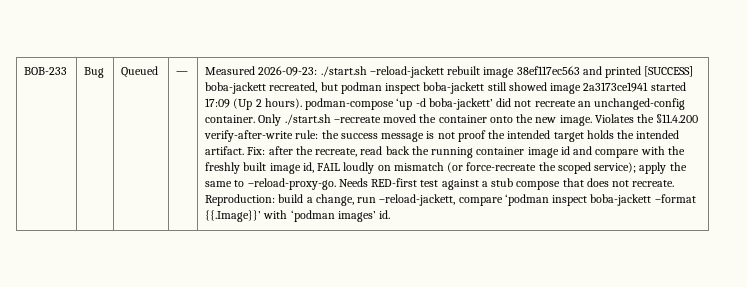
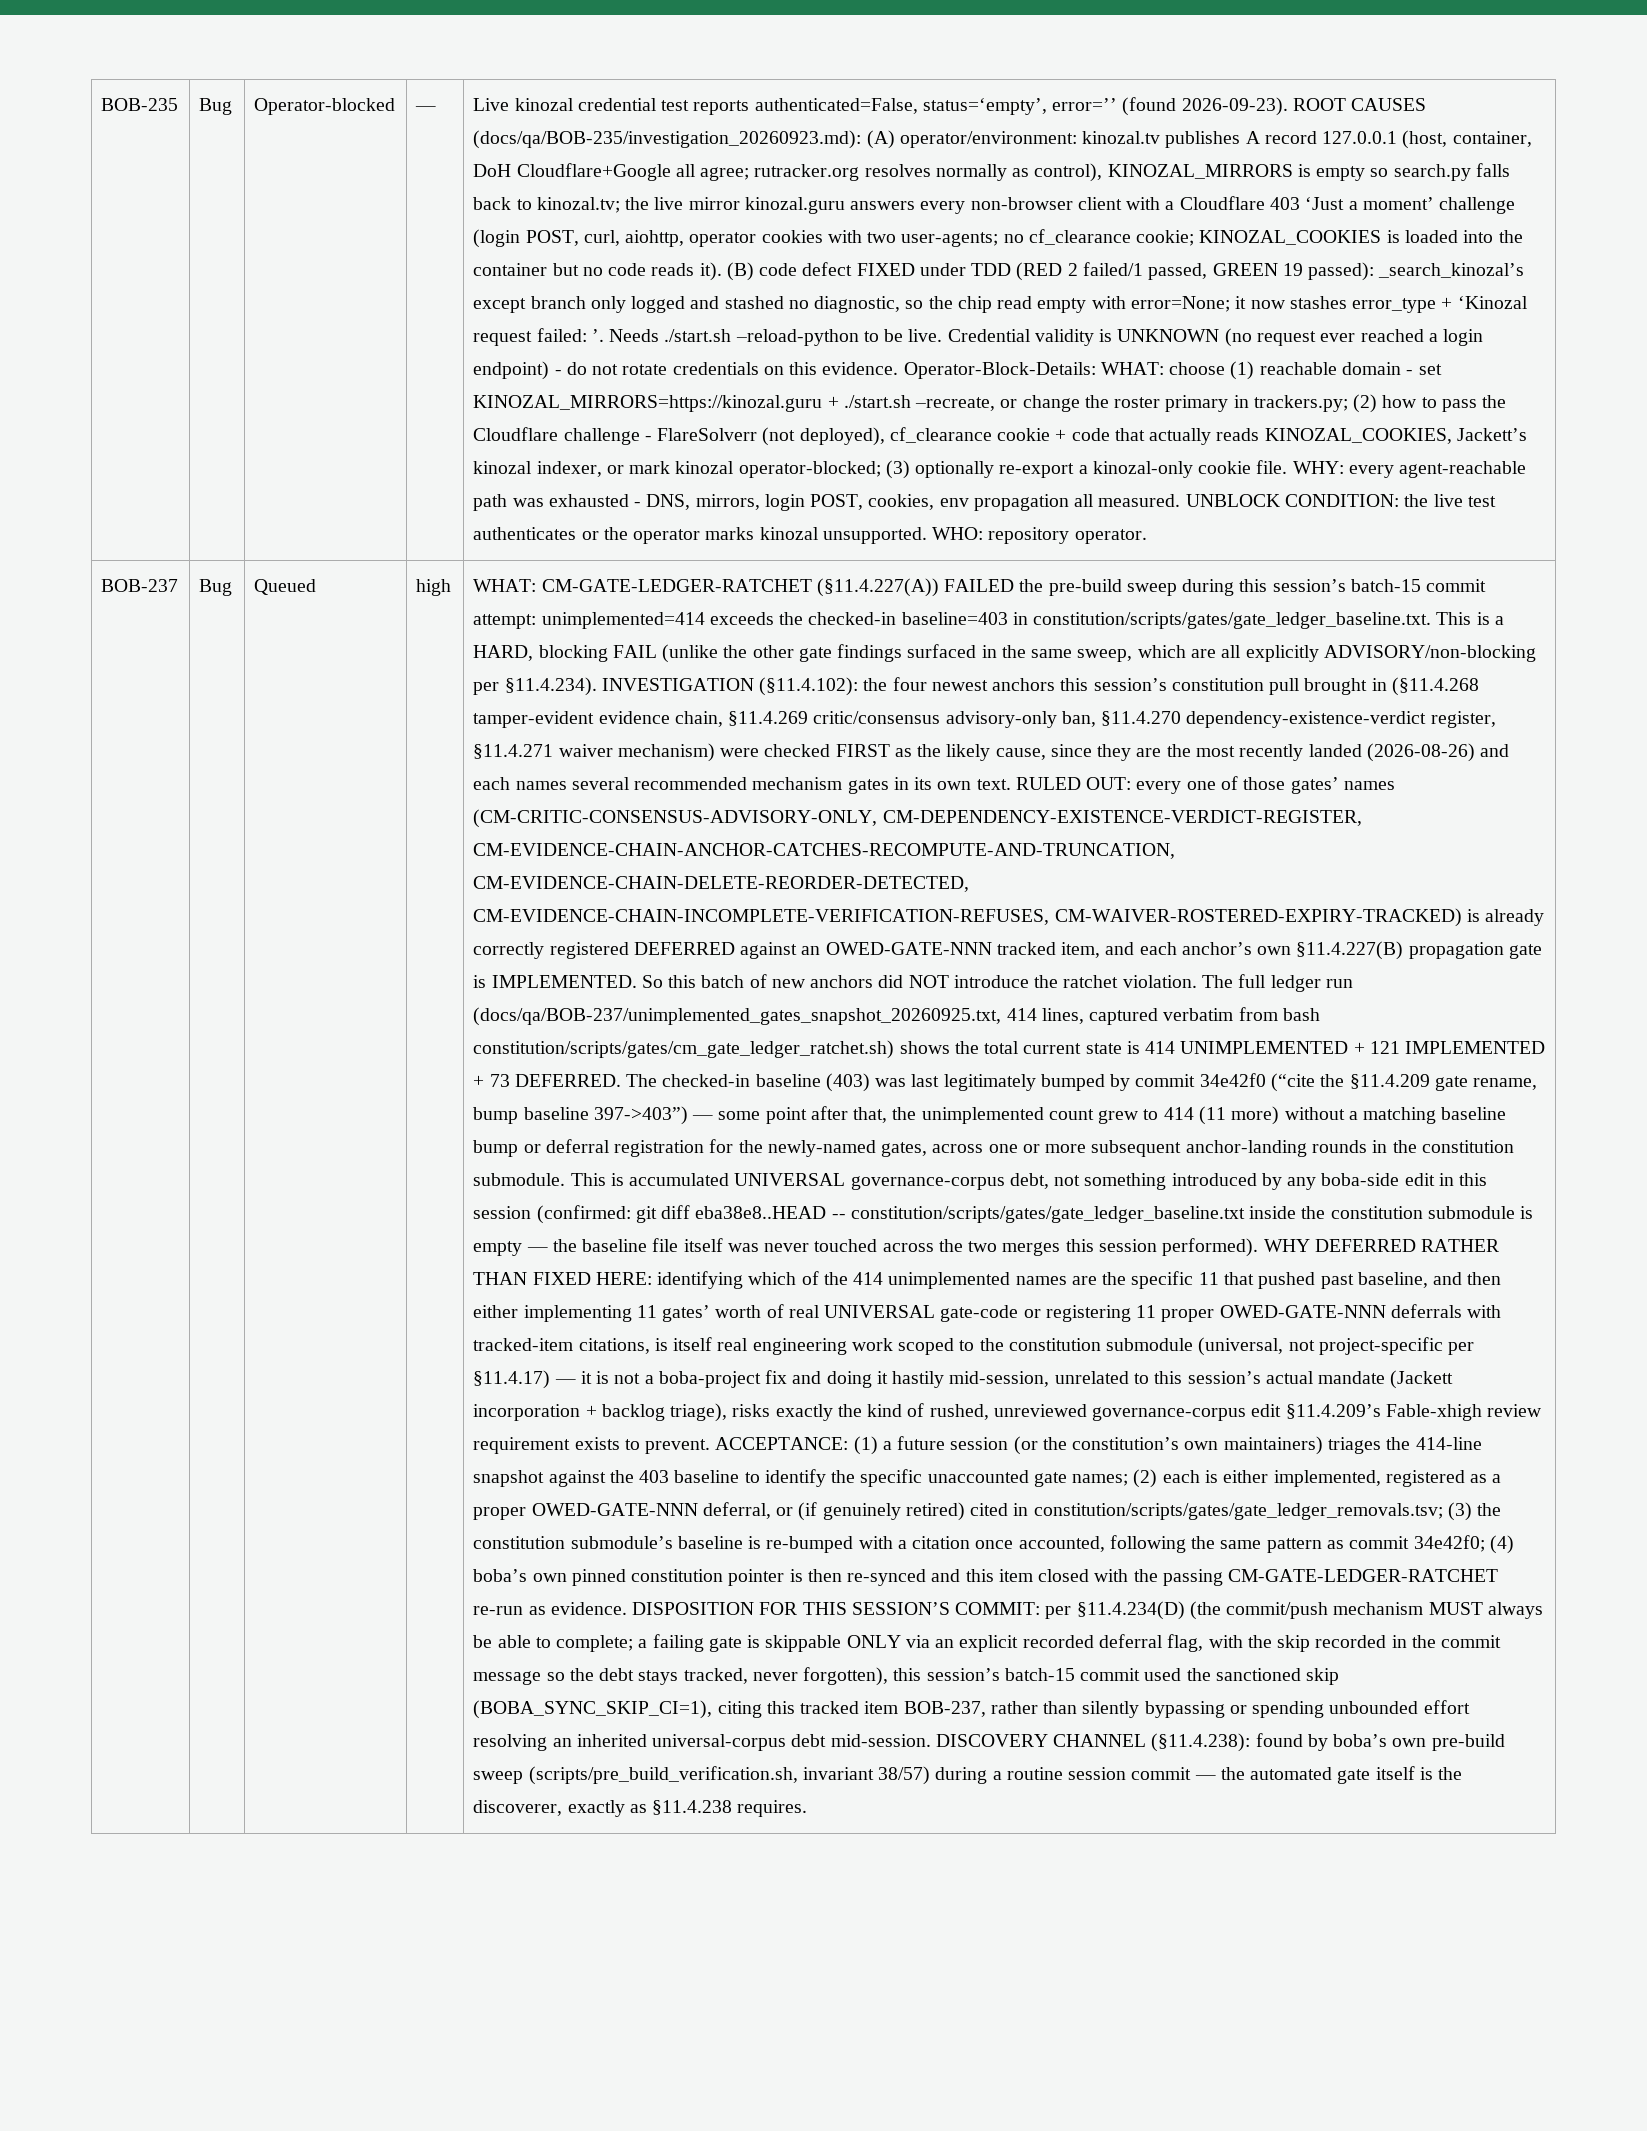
[24,67,68,75] [84,67,105,78] [121,66,159,78] [176,71,189,75] [205,66,694,78] [205,82,686,94] [205,98,686,110] [205,114,699,126] [204,130,680,142] [205,146,685,158] [205,162,687,174] [205,178,675,190] [205,194,696,206] [205,210,391,222] BOB-233 | Bug | Queued | — | Measured 2026-09-23: ./start.sh –reload-jackett rebuilt image 38ef117ec563 and printed [SUCCESS] boba-jackett recreated, but podman inspect boba-jackett still showed image 2a3173ce1941 started 17:09 (Up 2 hours). podman-compose ‘up -d boba-jackett’ did not recreate an unchanged-config container. Only ./start.sh –recreate moved the container onto the new image. Violates the §11.4.200 verify-after-write rule: the success message is not proof the intended target holds the intended artifact. Fix: after the recreate, read back the running container image id and compare with the freshly built image id, FAIL loudly on mismatch (or force-recreate the scoped service); apply the same to –reload-proxy-go. Needs RED-first test against a stub compose that does not recreate. Reproduction: build a change, run –reload-jackett, compare ‘podman inspect boba-jackett –format {{.Image}}’ with ‘podman images’ id. -> [101,98,179,111] [199,98,233,115] [254,98,396,115] [415,106,437,111] [473,97,1427,116] [473,130,1532,149] [473,163,1511,182] [473,196,1516,214] [473,229,1523,248] [473,262,1525,281] [473,296,1528,313] [473,328,1484,347] [473,361,1442,380] [473,394,1507,413] [473,427,1528,446] [473,460,1527,479] [473,494,1496,511] [473,527,1147,544] [101,579,179,592] [199,579,233,596] [254,579,317,595] [416,579,452,596] [473,578,1487,597] [473,612,1504,629] [473,644,1536,663] [473,677,1480,696] [473,711,1496,728] [473,743,1510,762] [473,776,1395,794] [473,809,1362,828] [473,843,1176,859] [473,876,970,892] [473,908,1545,927] [473,941,1543,960] [473,974,1353,992] [473,1007,1320,1026] [473,1040,1546,1059] [473,1073,1538,1092] [473,1106,1507,1125] [473,1139,1514,1157] [473,1173,1488,1190] [473,1205,1534,1224] [473,1238,1500,1257] [473,1271,1502,1289] [473,1304,1502,1322] [473,1337,1475,1356] [473,1370,1454,1389] [473,1403,1542,1422] [473,1436,1482,1455] [473,1469,1502,1488] [473,1502,1502,1521] [473,1535,1514,1554] [473,1569,1499,1586] [473,1601,1544,1620] [473,1634,1502,1652] [473,1667,1340,1686] [473,1700,1470,1719] [473,1733,1505,1752] [473,1766,1463,1785] [473,1800,808,1817] BOB-235 | Bug | Operator-blocked | — | Live kinozal credential test reports authenticated=False, status=‘empty’, error=’’ (found 2026-09-23). ROOT CAUSES (docs/qa/BOB-235/investigation_20260923.md): (A) operator/environment: kinozal.tv publishes A record 127.0.0.1 (host, container, DoH Cloudflare+Google all agree; rutracker.org resolves normally as control), KINOZAL_MIRRORS is empty so search.py falls back to kinozal.tv; the live mirror kinozal.guru answers every non-browser client with a Cloudflare 403 ‘Just a moment’ challenge (login POST, curl, aiohttp, operator cookies with two user-agents; no cf_clearance cookie; KINOZAL_COOKIES is loaded into the container but no code reads it). (B) code defect FIXED under TDD (RED 2 failed/1 passed, GREEN 19 passed): _search_kinozal’s except branch only logged and stashed no diagnostic, so the chip read empty with error=None; it now stashes error_type + ‘Kinozal request failed: ’. Needs ./start.sh –reload-python to be live. Credential validity is UNKNOWN (no request ever reached a login endpoint) - do not rotate credentials on this evidence. Operator-Block-Details: WHAT: choose (1) reachable domain - set KINOZAL_MIRRORS=https://kinozal.guru + ./start.sh –recreate, or change the roster primary in trackers.py; (2) how to pass the Cloudflare challenge - FlareSolverr (not deployed), cf_clearance cookie + code that actually reads KINOZAL_COOKIES, Jackett’s kinozal indexer, or mark kinozal operator-blocked; (3) optionally re-export a kinozal-only cookie file. WHY: every agent-reachable path was exhausted - DNS, mirrors, login POST, cookies, env propagation all measured. UNBLOCK CONDITION: the live test authenticates or the operator marks kinozal unsupported. WHO: repository operator. // BOB-237 | Bug | Queued | high | WHAT: CM-GATE-LEDGER-RATCHET (§11.4.227(A)) FAILED the pre-build sweep during this session’s batch-15 commit attempt: unimplemented=414 exceeds the checked-in baseline=403 in constitution/scripts/gates/gate_ledger_baseline.txt. This is a HARD, blocking FAIL (unlike the other gate findings surfaced in the same sweep, which are all explicitly ADVISORY/non-blocking per §11.4.234). INVESTIGATION (§11.4.102): the four newest anchors this session’s constitution pull brought in (§11.4.268 tamper-evident evidence chain, §11.4.269 critic/consensus advisory-only ban, §11.4.270 dependency-existence-verdict register, §11.4.271 waiver mechanism) were checked FIRST as the likely cause, since they are the most recently landed (2026-08-26) and each names several recommended mechanism gates in its own text. RULED OUT: every one of those gates’ names (CM-CRITIC-CONSENSUS-ADVISORY-ONLY, CM-DEPENDENCY-EXISTENCE-VERDICT-REGISTER, CM-EVIDENCE-CHAIN-ANCHOR-CATCHES-RECOMPUTE-AND-TRUNCATION, CM-EVIDENCE-CHAIN-DELETE-REORDER-DETECTED, CM-EVIDENCE-CHAIN-INCOMPLETE-VERIFICATION-REFUSES, CM-WAIVER-ROSTERED-EXPIRY-TRACKED) is already correctly registered DEFERRED against an OWED-GATE-NNN tracked item, and each anchor’s own §11.4.227(B) propagation gate is IMPLEMENTED. So this batch of new anchors did NOT introduce the ratchet violation. The full ledger run (docs/qa/BOB-237/unimplemented_gates_snapshot_20260925.txt, 414 lines, captured verbatim from bash constitution/scripts/gates/cm_gate_ledger_ratchet.sh) shows the total current state is 414 UNIMPLEMENTED + 121 IMPLEMENTED + 73 DEFERRED. The checked-in baseline (403) was last legitimately bumped by commit 34e42f0 (“cite the §11.4.209 gate rename, bump baseline 397->403”) — some point after that, the unimplemented count grew to 414 (11 more) without a matching baseline bump or deferral registration for the newly-named gates, across one or more subsequent anchor-landing rounds in the constitution submodule. This is accumulated UNIVERSAL governance-corpus debt, not something introduced by any boba-side edit in this session (confirmed: git diff eba38e8..HEAD -- constitution/scripts/gates/gate_ledger_baseline.txt inside the constitution submodule is empty — the baseline file itself was never touched across the two merges this session performed). WHY DEFERRED RATHER THAN FIXED HERE: identifying which of the 414 unimplemented names are the specific 11 that pushed past baseline, and then either implementing 11 gates’ worth of real UNIVERSAL gate-code or registering 11 proper OWED-GATE-NNN deferrals with tracked-item citations, is itself real engineering work scoped to the constitution submodule (universal, not project-specific per §11.4.17) — it is not a boba-project fix and doing it hastily mid-session, unrelated to this session’s actual mandate (Jackett incorporation + backlog triage), risks exactly the kind of rushed, unreviewed governance-corpus edit §11.4.209’s Fable-xhigh review requirement exists to prevent. ACCEPTANCE: (1) a future session (or the constitution’s own maintainers) triages the 414-line snapshot against the 403 baseline to identify the specific unaccounted gate names; (2) each is either implemented, registered as a proper OWED-GATE-NNN deferral, or (if genuinely retired) cited in constitution/scripts/gates/gate_ledger_removals.tsv; (3) the constitution submodule’s baseline is re-bumped with a citation once accounted, following the same pattern as commit 34e42f0; (4) boba’s own pinned constitution pointer is then re-synced and this item closed with the passing CM-GATE-LEDGER-RATCHET re-run as evidence. DISPOSITION FOR THIS SESSION’S COMMIT: per §11.4.234(D) (the commit/push mechanism MUST always be able to complete; a failing gate is skippable ONLY via an explicit recorded deferral flag, with the skip recorded in the commit message so the debt stays tracked, never forgotten), this session’s batch-15 commit used the sanctioned skip (BOBA_SYNC_SKIP_CI=1), citing this tracked item BOB-237, rather than silently bypassing or spending unbounded effort resolving an inherited universal-corpus debt mid-session. DISCOVERY CHANNEL (§11.4.238): found by boba’s own pre-build sweep (scripts/pre_build_verification.sh, invariant 38/57) during a routine session commit — the automated gate itself is the discoverer, exactly as §11.4.238 requires.

